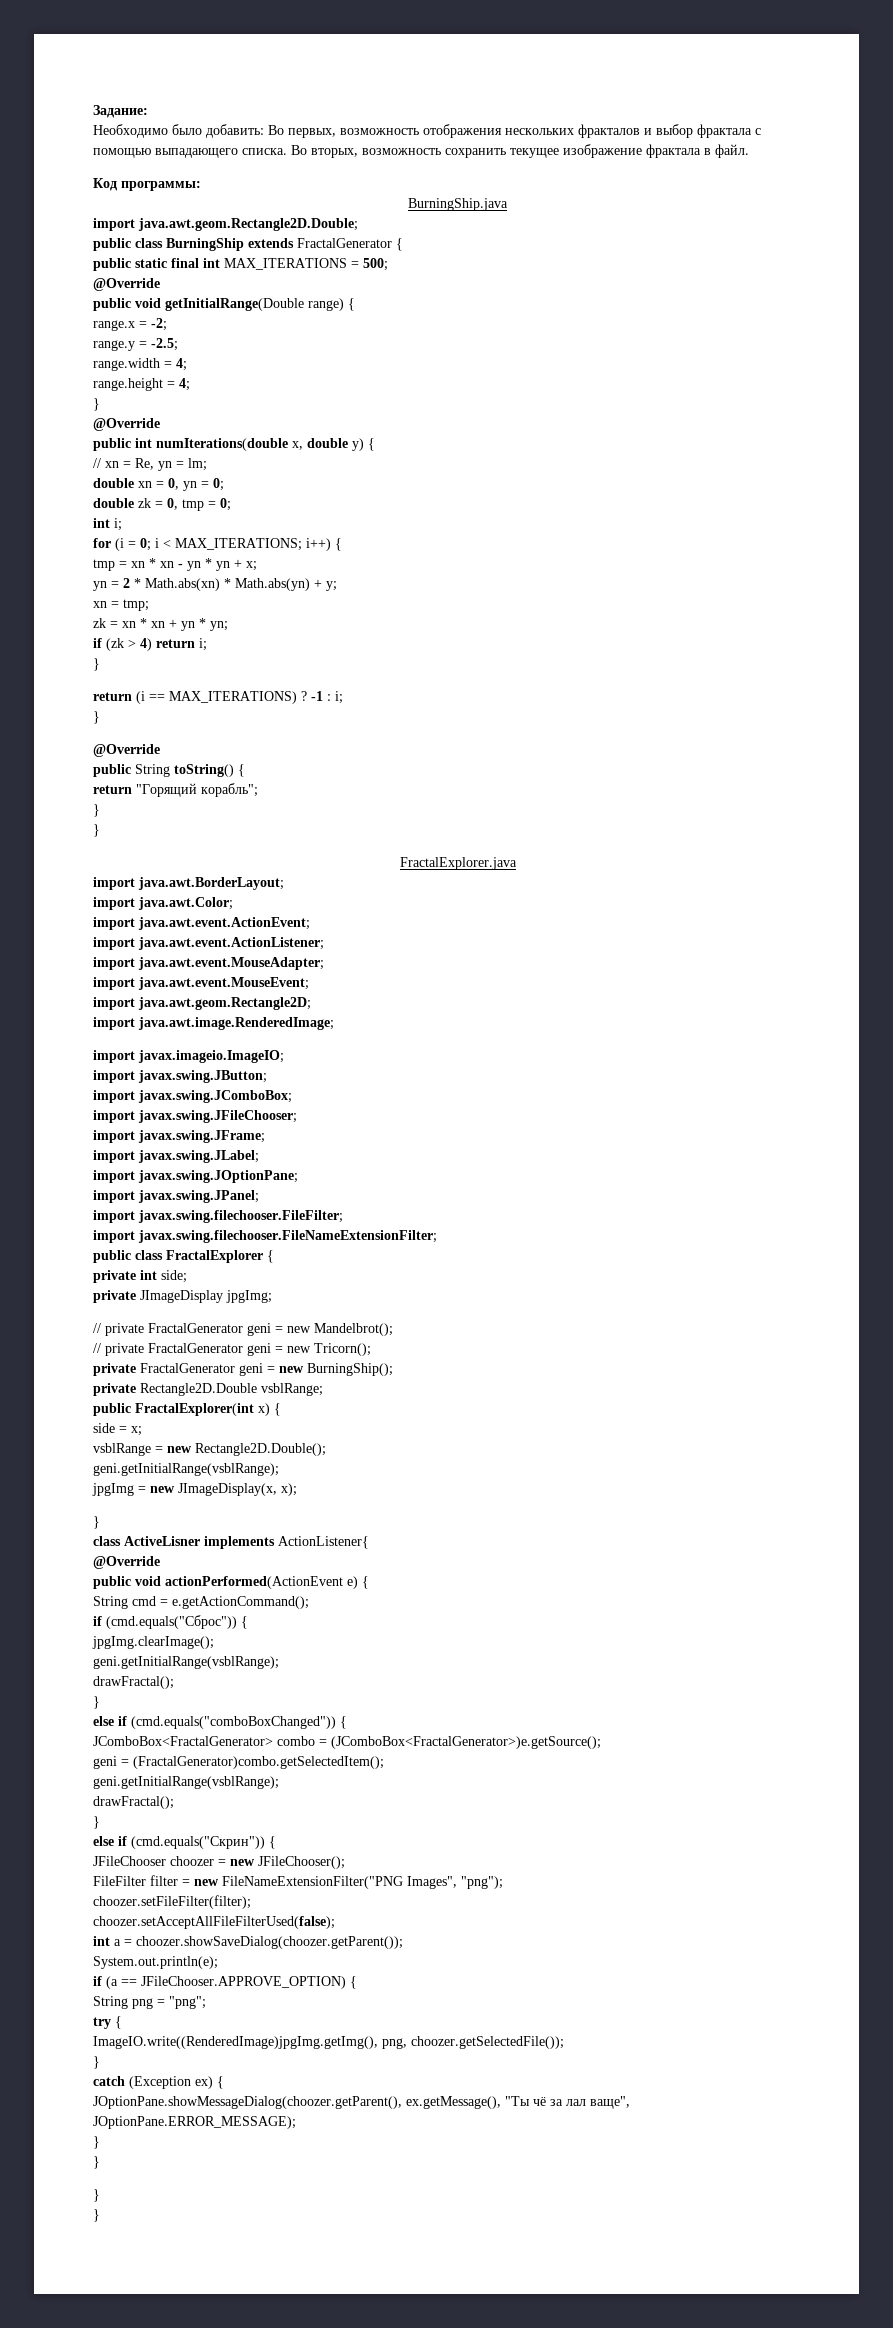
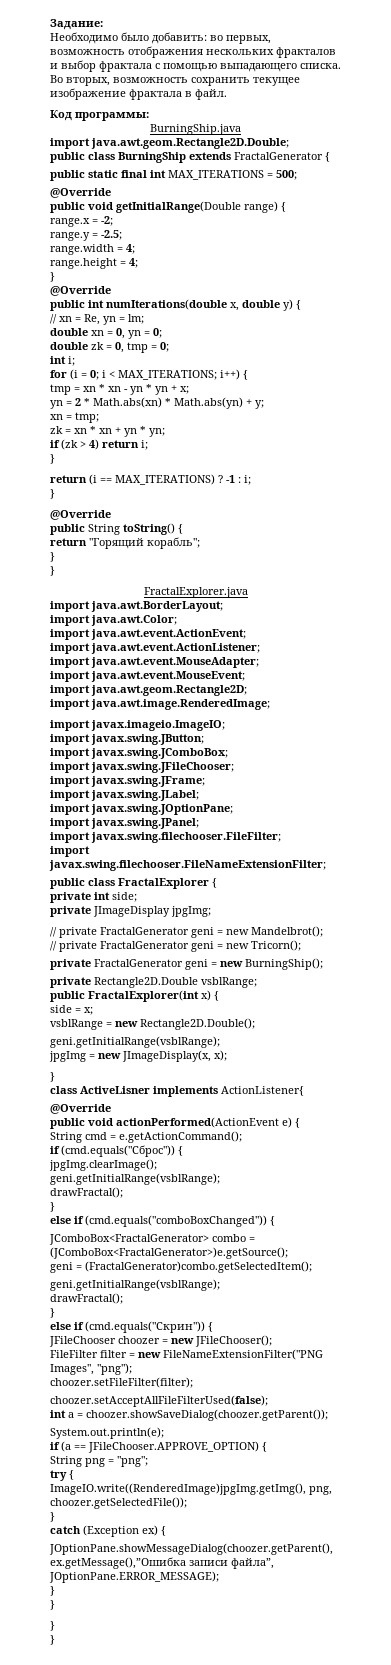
[268,125,284,135] Во -> [210,35,223,41] во
[406,2096,630,2109] ex.getMessage(), "Ты чё за лал ваще", -> [50,1557,274,1569] ex.getMessage(),”Ошибка записи файла”,

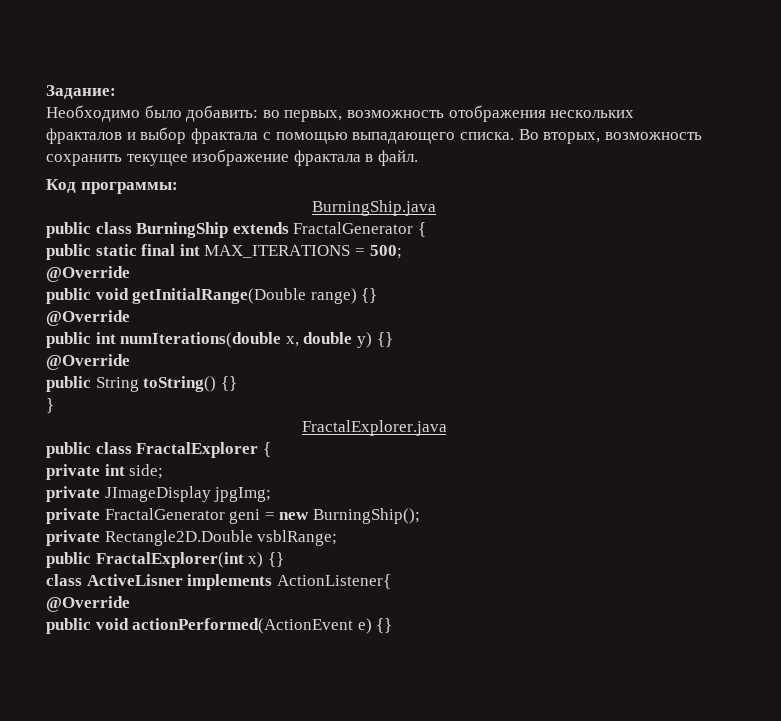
[50,138,289,149] // import java.awt.geom.Rectangle2D.Double; -> (436, 208) none
[281,202,286,212] [50,216,113,227] [50,230,122,241] [50,244,135,255] [50,258,138,269] [50,272,55,282] { // range.x = -2; // range.y = -2.5; // range.width = 4; // range.height = 4; // } -> [361,288,378,303] {}
[296,300,301,310] [50,314,144,325] [50,328,162,339] [50,342,169,353] [50,356,75,366] [50,369,248,380] [50,384,189,395] [50,397,264,409] [50,412,99,423] [50,426,165,437] [50,439,148,450] [50,454,55,464] [50,474,251,485] [50,489,55,499] [50,510,111,520] [50,523,183,535] [50,537,200,549] [50,552,55,562] [50,566,55,576] [143,587,248,598] [50,601,223,612] [50,615,177,626] [50,629,246,640] [50,643,260,654] [50,657,259,668] [50,671,245,682] [50,685,247,696] [50,699,270,710] [50,720,225,731] [50,734,204,745] [50,748,228,759] [50,762,234,773] [50,776,205,787] [50,790,199,801] [50,804,233,815] [50,818,199,829] [50,832,281,843] [50,846,90,857] [49,860,326,871] { // // xn = Re, yn = lm; // double xn = 0, yn = 0; // double zk = 0, tmp = 0; // int i; // for (i = 0; i < MAX_ITERATIONS; i++) { // tmp = xn * xn - yn * yn + x; // yn = 2 * Math.abs(xn) * Math.abs(yn) + y; // xn = tmp; // zk = xn * xn + yn * yn; // if (zk > 4) return i; // } // return (i == MAX_ITERATIONS) ? -1 : i; // } // @Override // public String toString() { // return "Горящий корабль"; // } // } // FractalExplorer.java // import java.awt.BorderLayout; // import java.awt.Color; // import java.awt.event.ActionEvent; // import java.awt.event.ActionListener; // import java.awt.event.MouseAdapter; // import java.awt.event.MouseEvent; // import java.awt.geom.Rectangle2D; // import java.awt.image.RenderedImage; // import javax.imageio.ImageIO; // import javax.swing.JButton; // import javax.swing.JComboBox; // import javax.swing.JFileChooser; // import javax.swing.JFrame; // import javax.swing.JLabel; // import javax.swing.JOptionPane; // import javax.swing.JPanel; // import javax.swing.filechooser.FileFilter; // import javax.swing.filechooser.FileNameExtensionFilter; -> [376,332,393,347] [46,354,130,370] [46,376,237,392] [46,398,54,413] [301,420,447,436] {} // @Override // public String toString() {} // } // FractalExplorer.java
[50,926,323,938] [50,940,301,952] // // private FractalGenerator geni = new Mandelbrot(); // // private FractalGenerator geni = new Tricorn(); -> (272, 494) none
[214,991,219,1001] [50,1005,93,1015] [50,1018,255,1030] [50,1036,220,1048] [49,1050,227,1062] [50,1072,55,1082] { // side = x; // vsblRange = new Rectangle2D.Double(); // geni.getInitialRange(vsblRange); // jpgImg = new JImageDisplay(x, x); // } -> [267,552,284,567] {}
[295,1118,300,1128] [50,1131,242,1143] [50,1145,183,1157] [49,1159,157,1171] [50,1173,220,1185] [50,1187,123,1198] [50,1202,55,1212] [50,1215,275,1227] [49,1234,255,1245] [50,1247,288,1259] [50,1261,312,1273] [50,1279,220,1291] [50,1293,123,1304] [50,1308,55,1318] [50,1321,213,1333] [49,1335,272,1347] [50,1349,323,1360] [50,1363,132,1375] [50,1377,193,1388] [50,1395,268,1407] [50,1409,328,1421] [50,1427,164,1439] [50,1441,267,1453] [50,1456,148,1467] [50,1470,74,1481] [50,1483,332,1495] [50,1497,187,1509] [50,1512,55,1522] [50,1525,166,1537] [49,1543,333,1555] [50,1557,274,1569] [49,1571,219,1583] [50,1586,55,1596] [50,1600,55,1610] [50,1621,55,1631] [50,1635,55,1645] { // String cmd = e.getActionCommand(); // if (cmd.equals("Сброс")) { // jpgImg.clearImage(); // geni.getInitialRange(vsblRange); // drawFractal(); // } // else if (cmd.equals("comboBoxChanged")) { // JComboBox<FractalGenerator> combo = (JComboBox<FractalGenerator>)e.getSource(); // geni = (FractalGenerator)combo.getSelectedItem(); // geni.getInitialRange(vsblRange); // drawFractal(); // } // else if (cmd.equals("Скрин")) { // JFileChooser choozer = new JFileChooser(); // FileFilter filter = new FileNameExtensionFilter("PNG Images", "png"); // choozer.setFileFilter(filter); // choozer.setAcceptAllFileFilterUsed(false); // int a = choozer.showSaveDialog(choozer.getParent()); // System.out.println(e); // if (a == JFileChooser.APPROVE_OPTION) { // String png = "png"; // try { // ImageIO.write((RenderedImage)jpgImg.getImg(), png, choozer.getSelectedFile()); // } // catch (Exception ex) { // JOptionPane.showMessageDialog(choozer.getParent(), ex.getMessage(),”Ошибка записи файла”, JOptionPane.ERROR_MESSAGE); // } // } // } // } -> [376,618,393,633] {}

